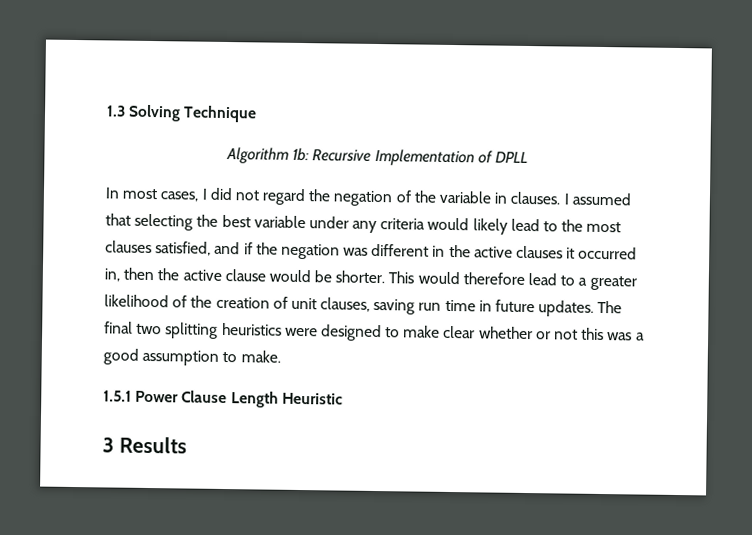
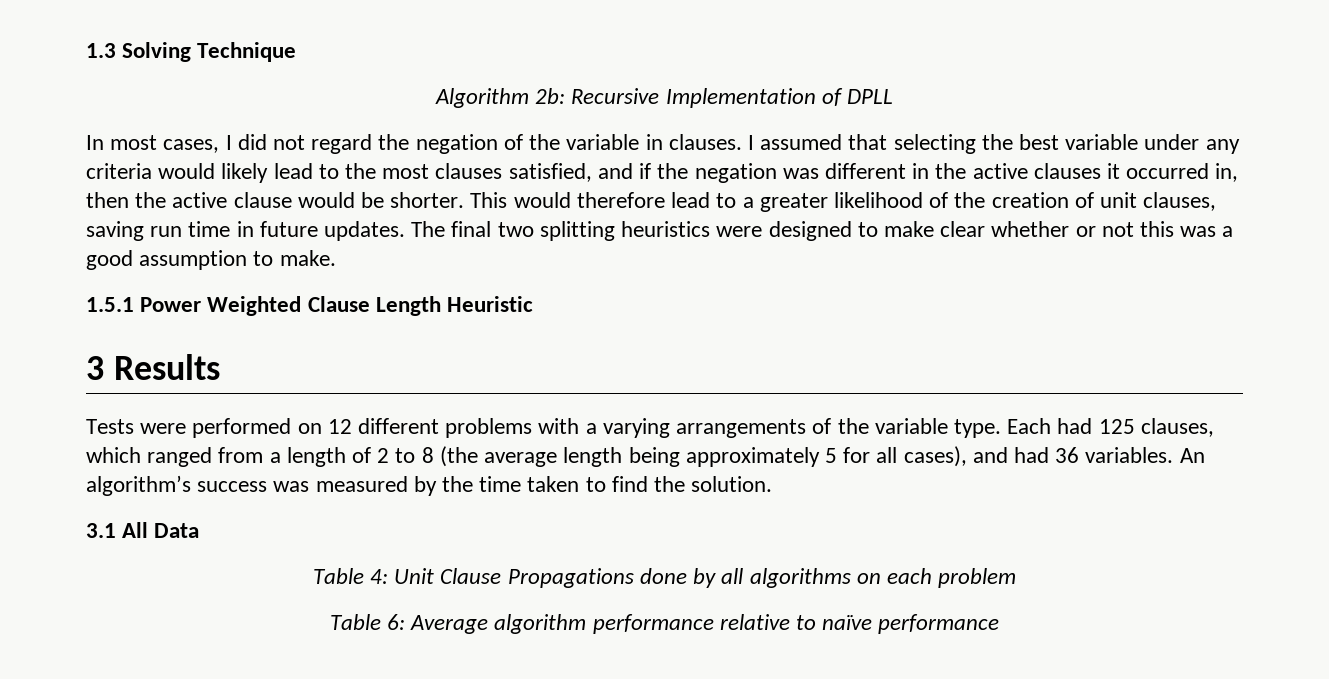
[292,147,310,162] 1b: -> [535,88,566,104] 2b:
(180, 396) none -> [207,296,302,316] Weighted
(187, 445) none -> [86,418,1214,438] [86,446,1205,467] [86,475,773,496] [86,522,200,538] [312,568,1017,588] [329,614,1000,634] // Tests were performed on 12 different problems with a varying arrangements of the variable type. Each had 125 clauses, which ranged from a length of 2 to 8 (the average length being approximately 5 for all cases), and had 36 variables. An algorithm’s success was measured by the time taken to find the solution. // 3.1 All Data // Table 4: Unit Clause Propagations done by all algorithms on each problem // Table 6: Average algorithm performance relative to naïve performance

